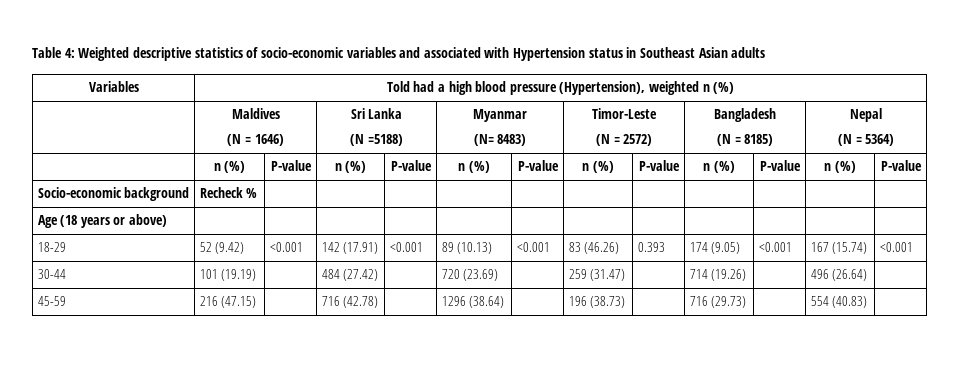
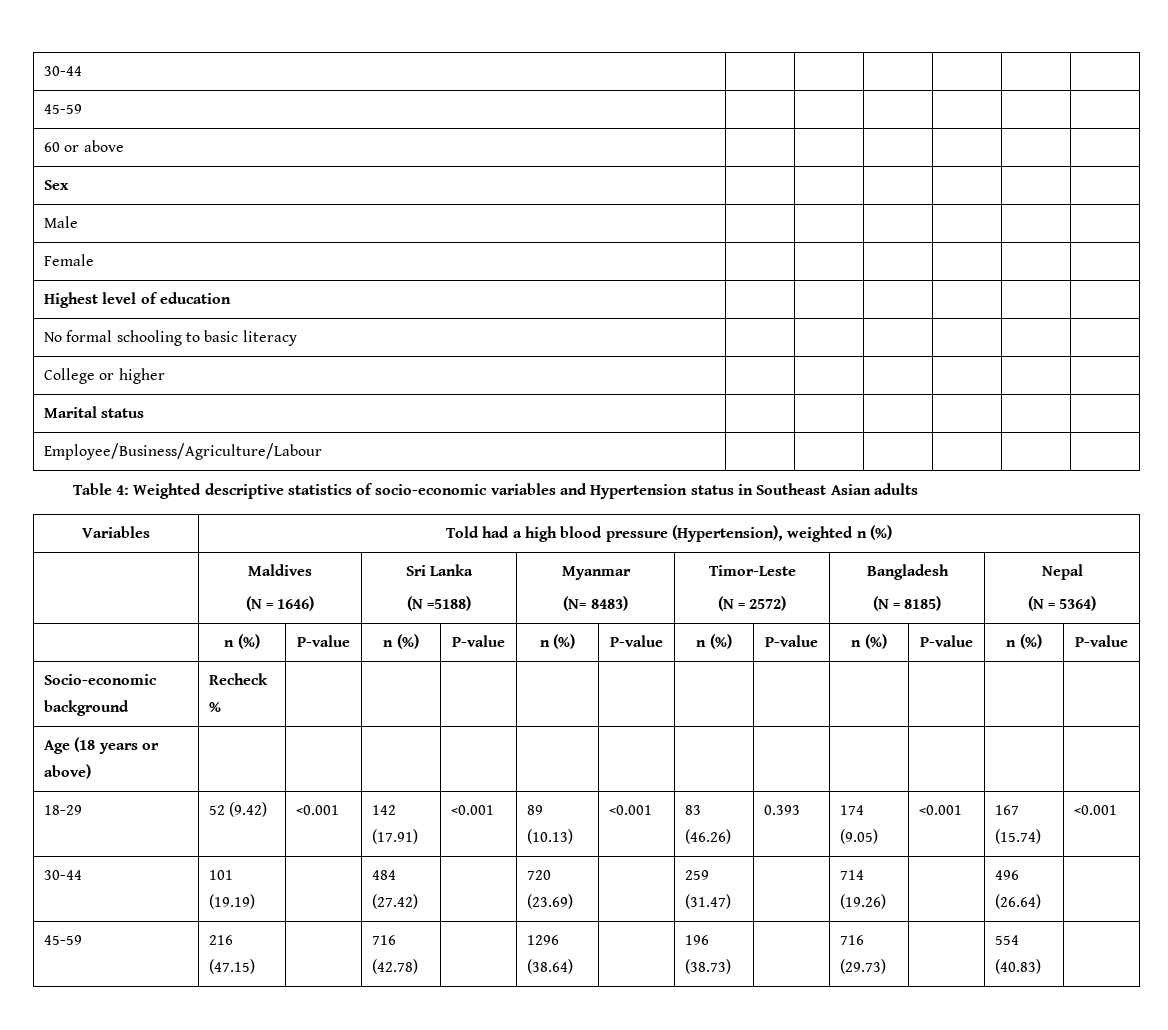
(32, 52) none -> [43,66,82,76] [43,104,82,114] [43,140,124,152] [43,180,69,190] [43,216,78,228] [43,254,94,266] [43,292,231,308] [43,330,297,346] [43,368,165,384] [43,406,145,418] [43,443,322,460] 30-44 | | | | | | // 45-59 | | | | | | // 60 or above | | | | | | // Sex | | | | | | // Male | | | | | | // Female | | | | | | // Highest level of education | | | | | | // No formal schooling to basic literacy | | | | | | // College or higher | | | | | | // Marital status | | | | | | // Employee/Business/Agriculture/Labour | | | | | | //
[423,47,510,58] associated with -> (588, 489) none

